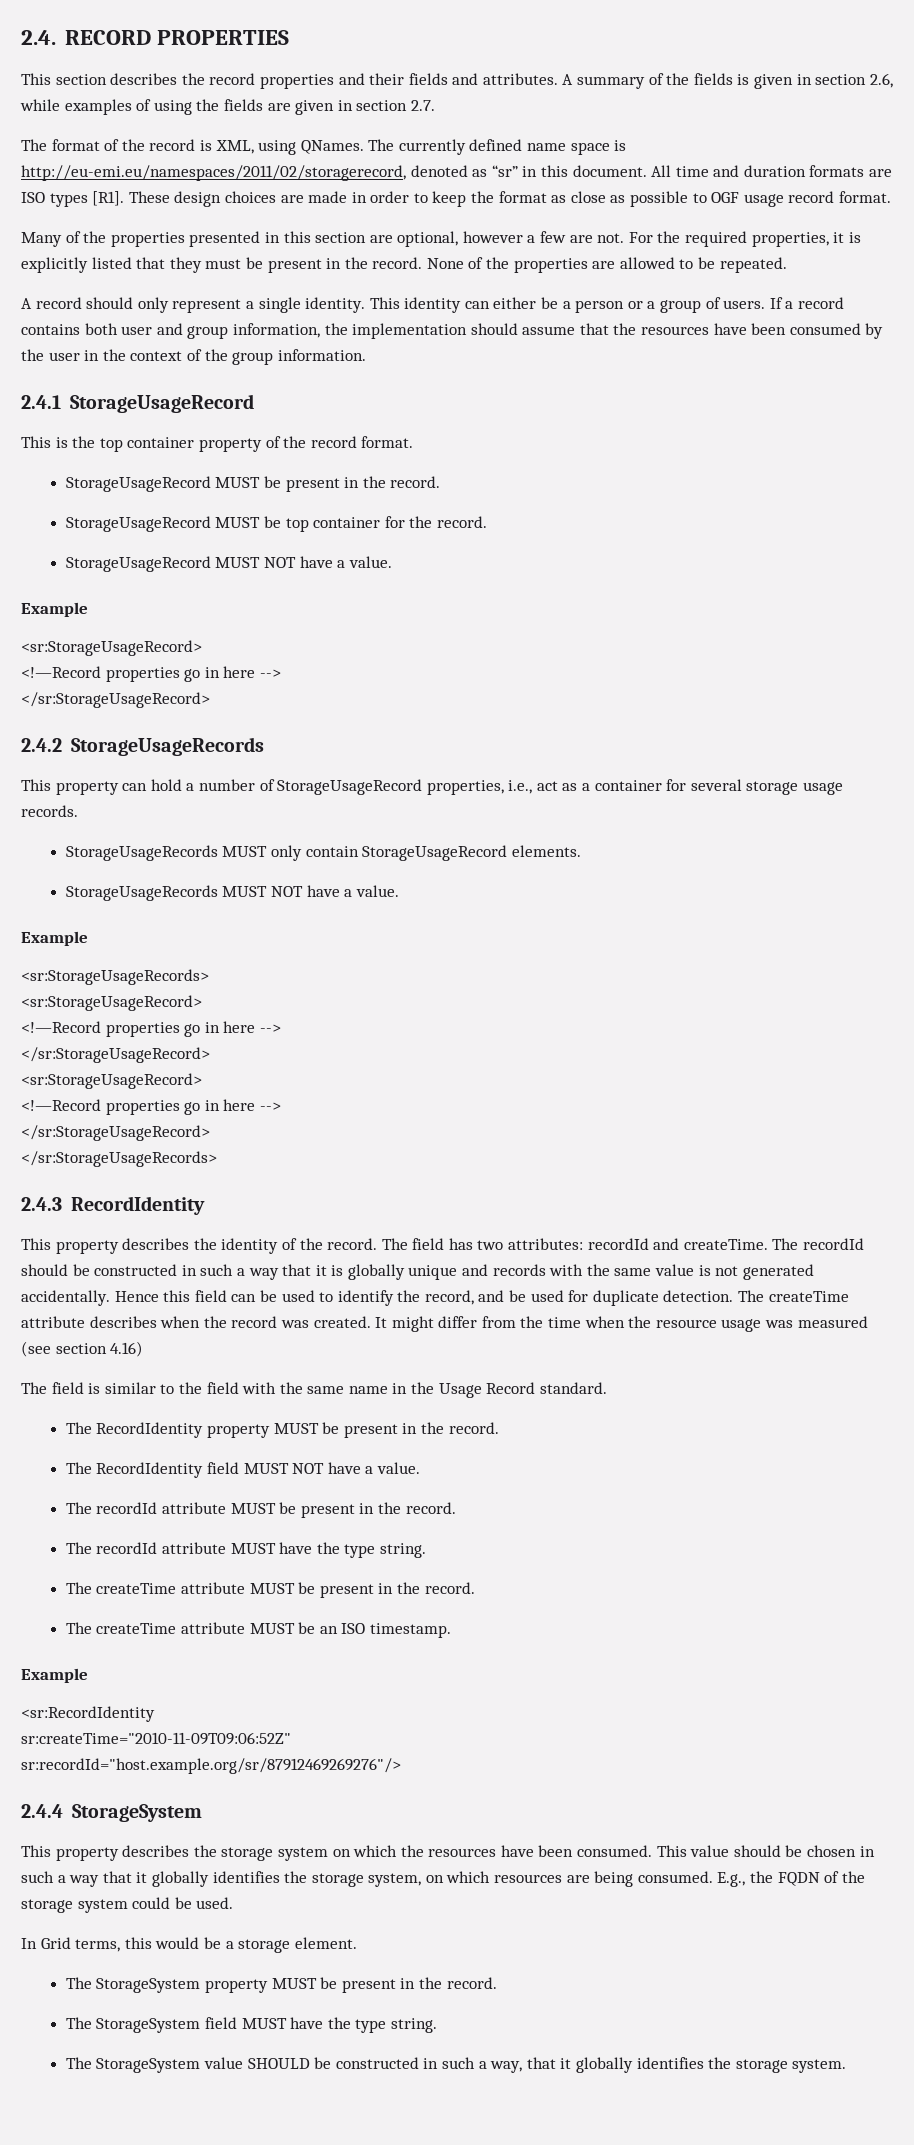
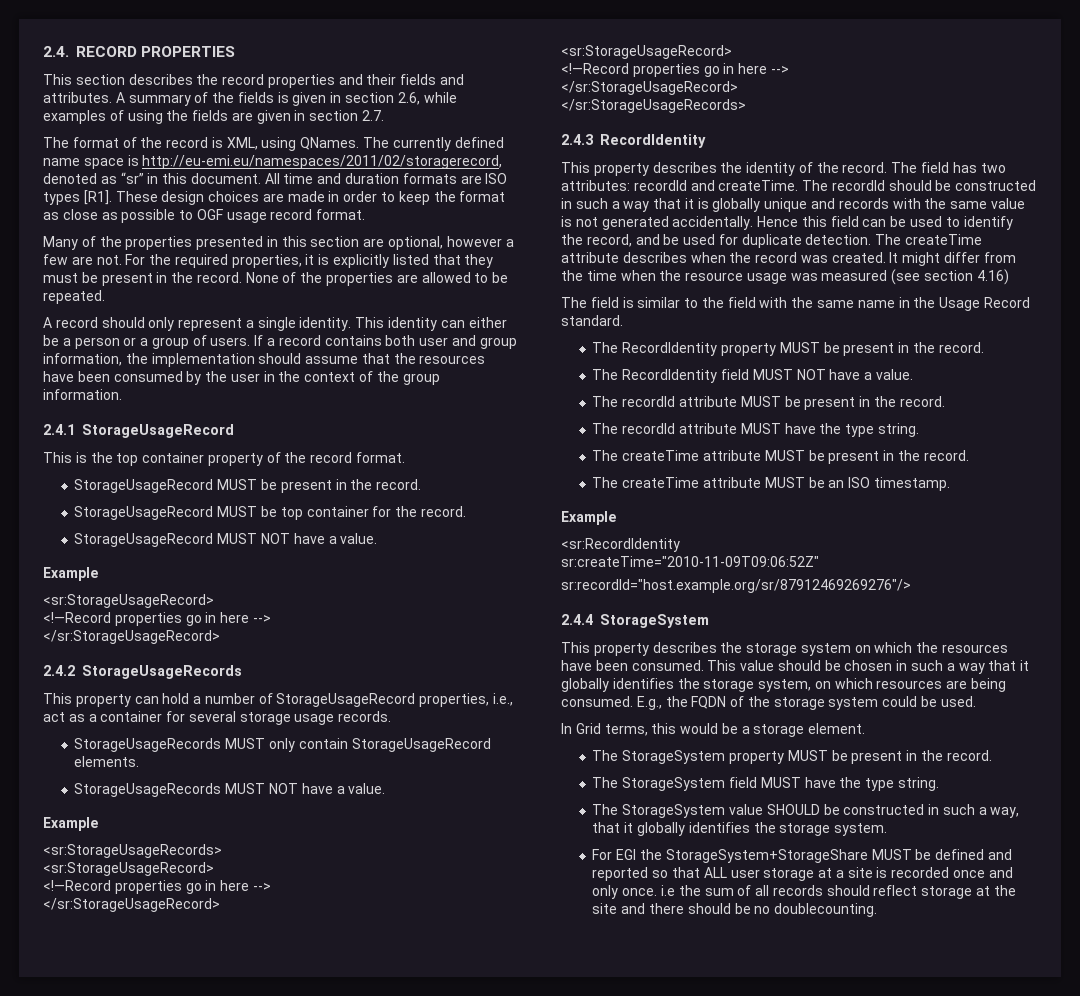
(847, 2066) none -> [592,849,1012,863] [592,867,1013,881] [592,885,1016,899] [592,903,878,917] // For EGI the StorageSystem+StorageShare MUST be defined and reported so that ALL user storage at a site is recorded once and only once. i.e the sum of all records should reflect storage at the site and there should be no doublecounting.

